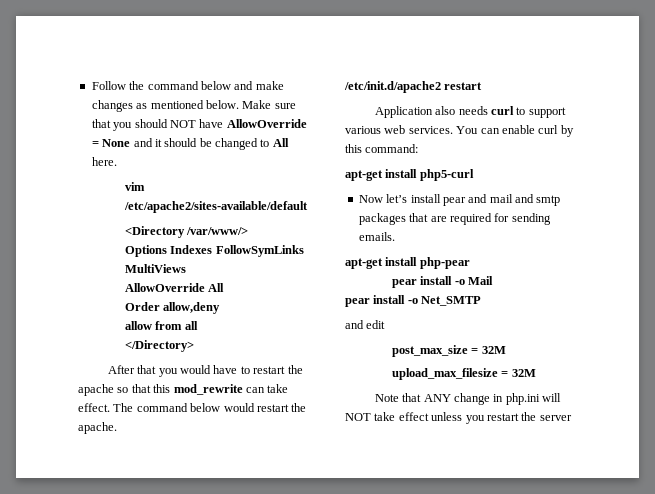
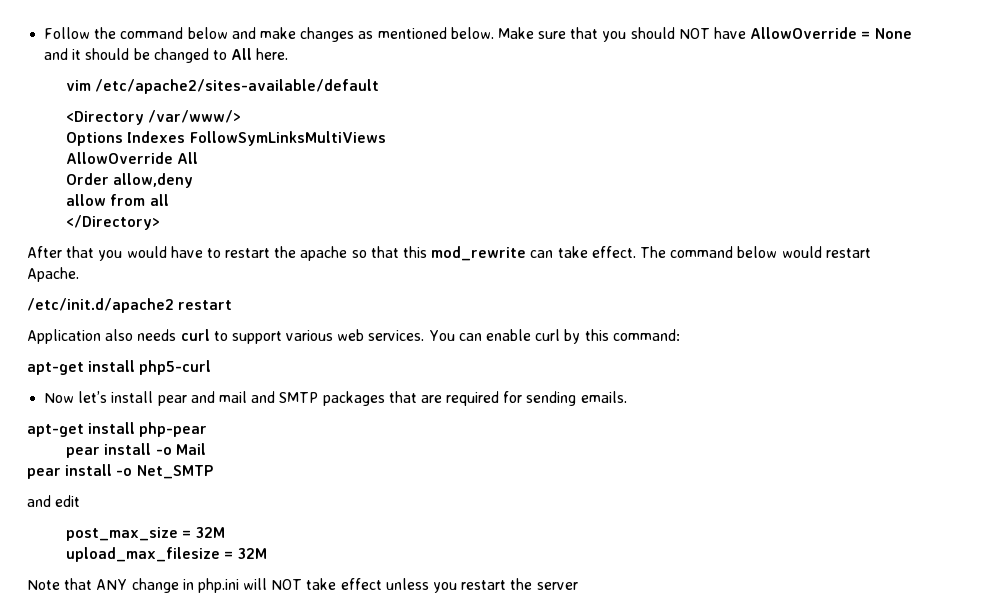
[215,245,304,257] [125,264,187,273] FollowSymLinks MultiViews -> [189,131,386,146] FollowSymLinksMultiViews
[291,403,307,412] [78,422,117,434] the apache. -> [27,267,79,282] Apache.
[536,195,561,206] smtp -> [279,392,319,403] SMTP

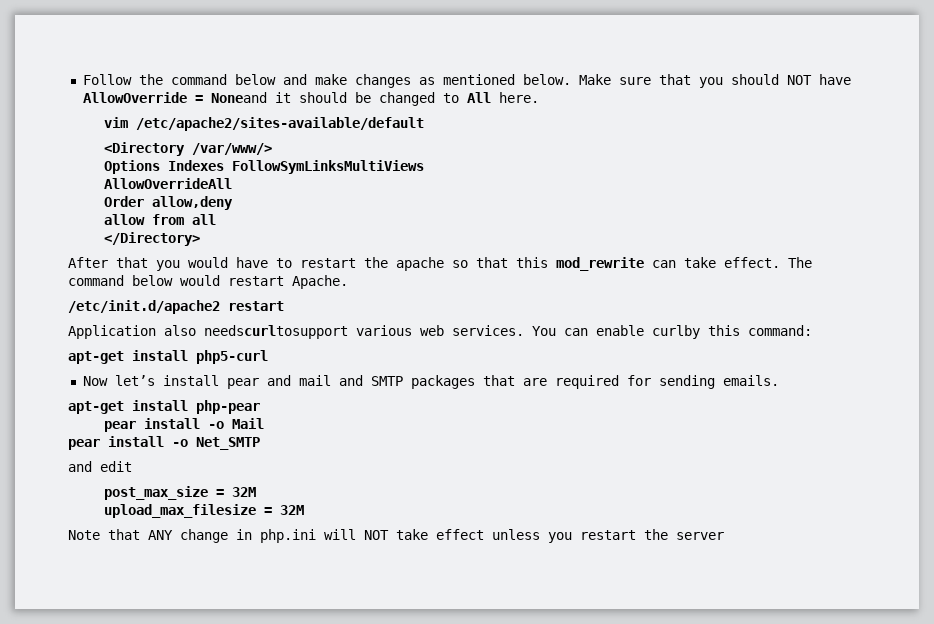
[874,28,912,39] [44,48,69,60] None and -> [210,92,267,103] Noneand
[66,152,199,164] AllowOverride All -> [103,178,232,189] AllowOverrideAll
[137,329,282,344] needs curl to support -> [204,325,348,339] needscurltosupport
[535,329,581,344] curl by -> [652,325,700,339] curlby

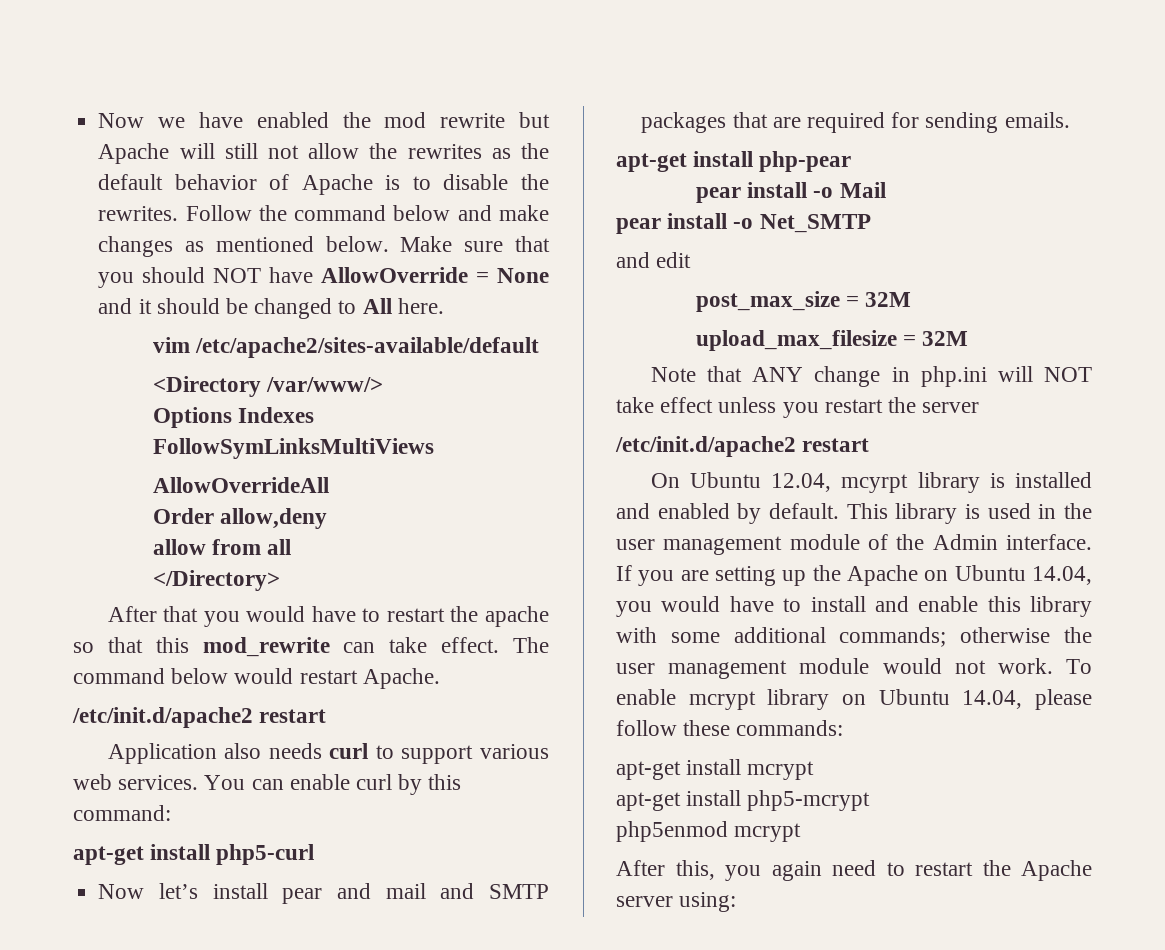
(82, 79) none -> [98,112,550,128] [98,143,549,164] [98,174,549,195] [98,206,179,221] Now we have enabled the mod rewrite but Apache will still not allow the rewrites as the default behavior of Apache is to disable the rewrites.
[210,92,267,103] Noneand -> [496,268,549,283] [98,298,133,314] None and
[204,325,348,339] needscurltosupport -> [268,743,474,764] needs curl to support
[652,325,700,339] curlby -> [356,774,423,795] curl by
(724, 536) none -> [615,436,870,457] [650,472,1092,493] [616,503,1092,524] [616,534,1092,555] [616,565,1092,586] [616,596,1092,617] [616,627,1092,647] [616,658,1092,679] [616,689,1092,710] [616,720,844,736] [616,759,815,780] [616,790,871,811] [616,821,802,842] [616,860,1092,881] [616,892,737,912] // /etc/init.d/apache2 restart // On Ubuntu 12.04, mcyrpt library is installed and enabled by default. This library is used in the user management module of the Admin interface. If you are setting up the Apache on Ubuntu 14.04, you would have to install and enable this library with some additional commands; otherwise the user management module would not work. To enable mcrypt library on Ubuntu 14.04, please follow these commands: // apt-get install mcrypt // apt-get install php5-mcrypt // php5enmod mcrypt // After this, you again need to restart the Apache server using:

